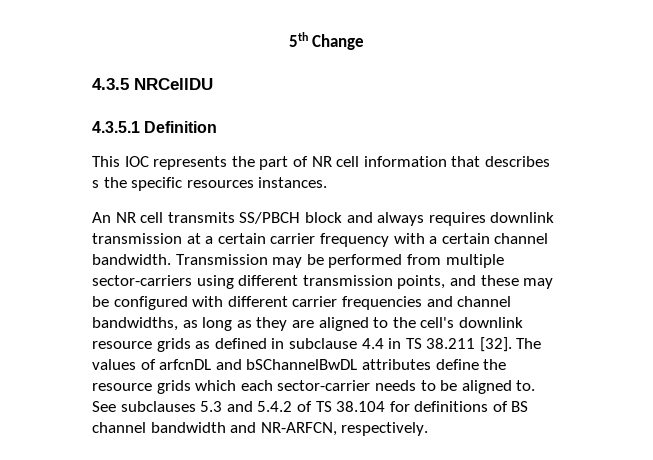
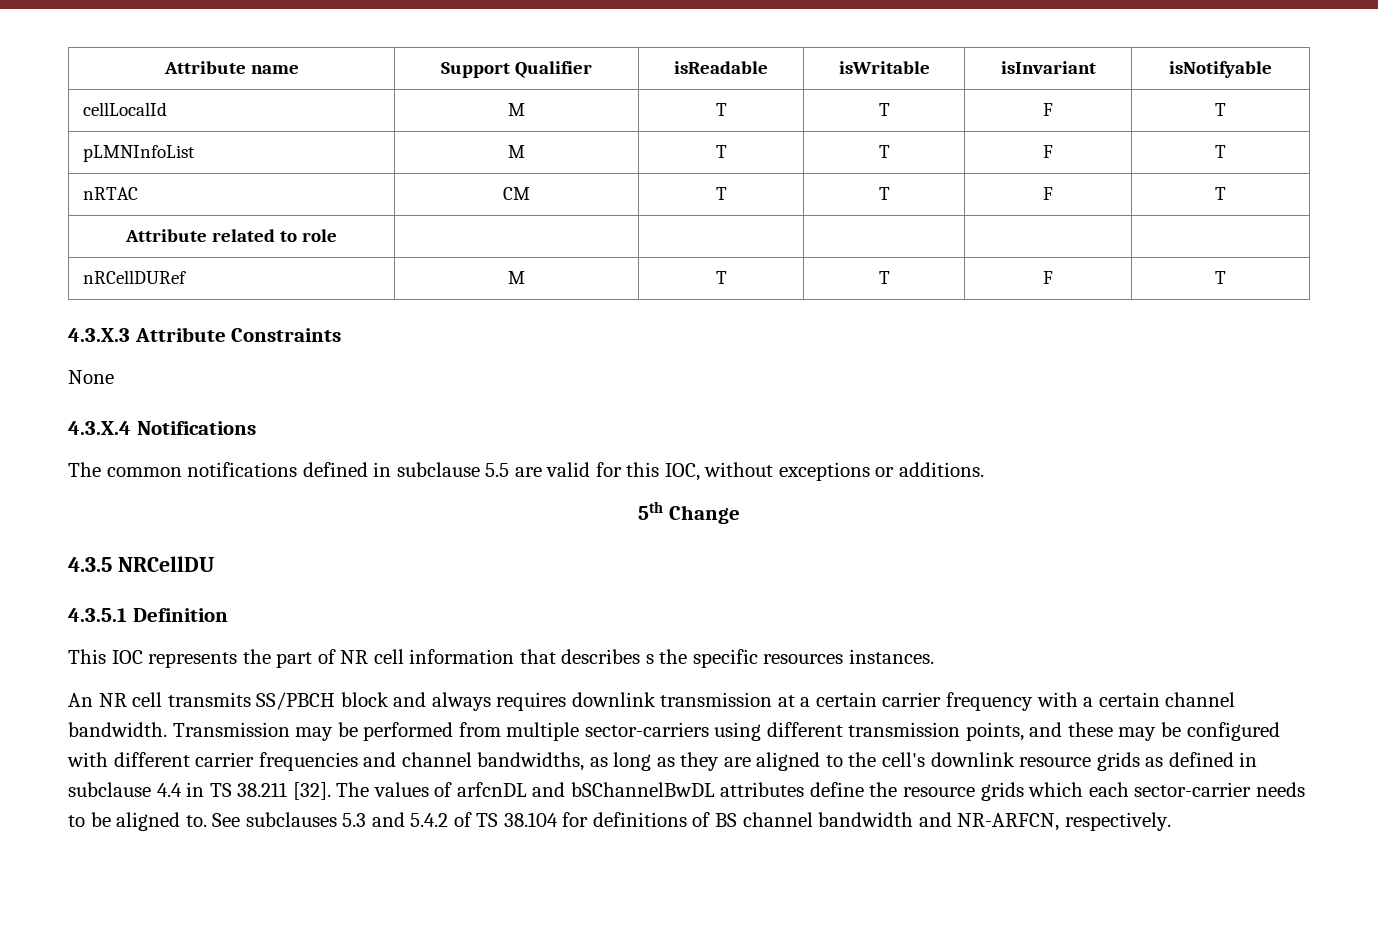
(288, 39) none -> [163,61,299,74] [441,61,592,78] [674,61,768,74] [838,61,930,74] [1000,61,1096,74] [1169,61,1272,78] [82,102,167,116] [508,103,525,116] [715,103,727,116] [878,103,890,116] [1043,103,1053,116] [1215,103,1226,116] [82,145,195,162] [508,145,525,158] [715,145,727,158] [878,145,890,158] [1043,145,1053,158] [1215,145,1226,158] [82,187,138,200] [503,187,530,200] [715,187,727,200] [878,187,890,200] [1043,187,1053,200] [1215,187,1226,200] [125,229,337,242] [82,270,186,284] [508,271,525,284] [715,271,727,284] [878,271,890,284] [1043,271,1053,284] [1215,271,1226,284] [68,327,342,342] [68,370,114,384] [68,421,256,435] [68,462,985,481] Attribute name | Support Qualifier | isReadable | isWritable | isInvariant | isNotifyable // cellLocalId | M | T | T | F | T // pLMNInfoList | M | T | T | F | T // nRTAC | CM | T | T | F | T // Attribute related to role | | | | | // nRCellDURef | M | T | T | F | T // 4.3.X.3 Attribute Constraints // None // 4.3.X.4 Notifications // The common notifications defined in subclause 5.5 are valid for this IOC, without exceptions or additions. //

